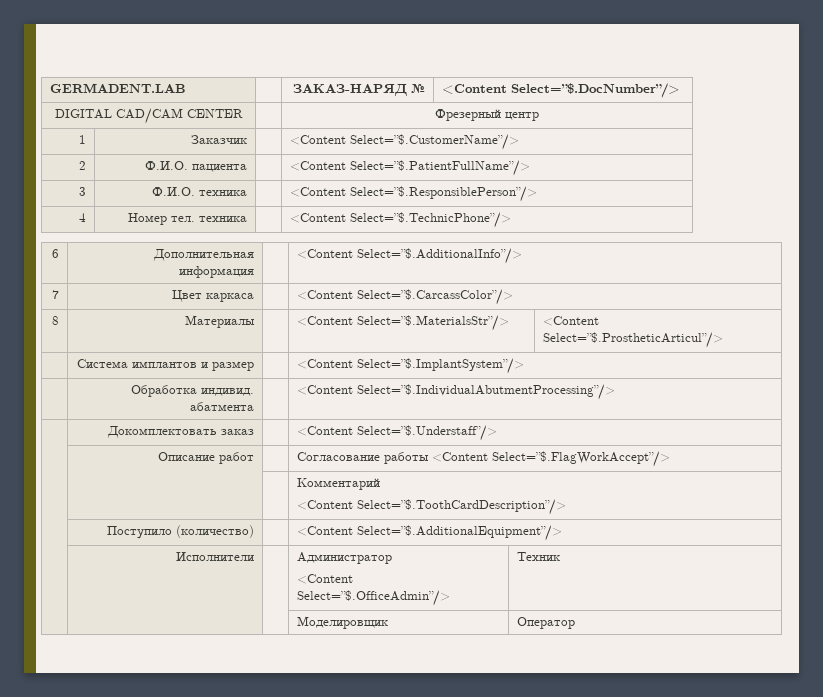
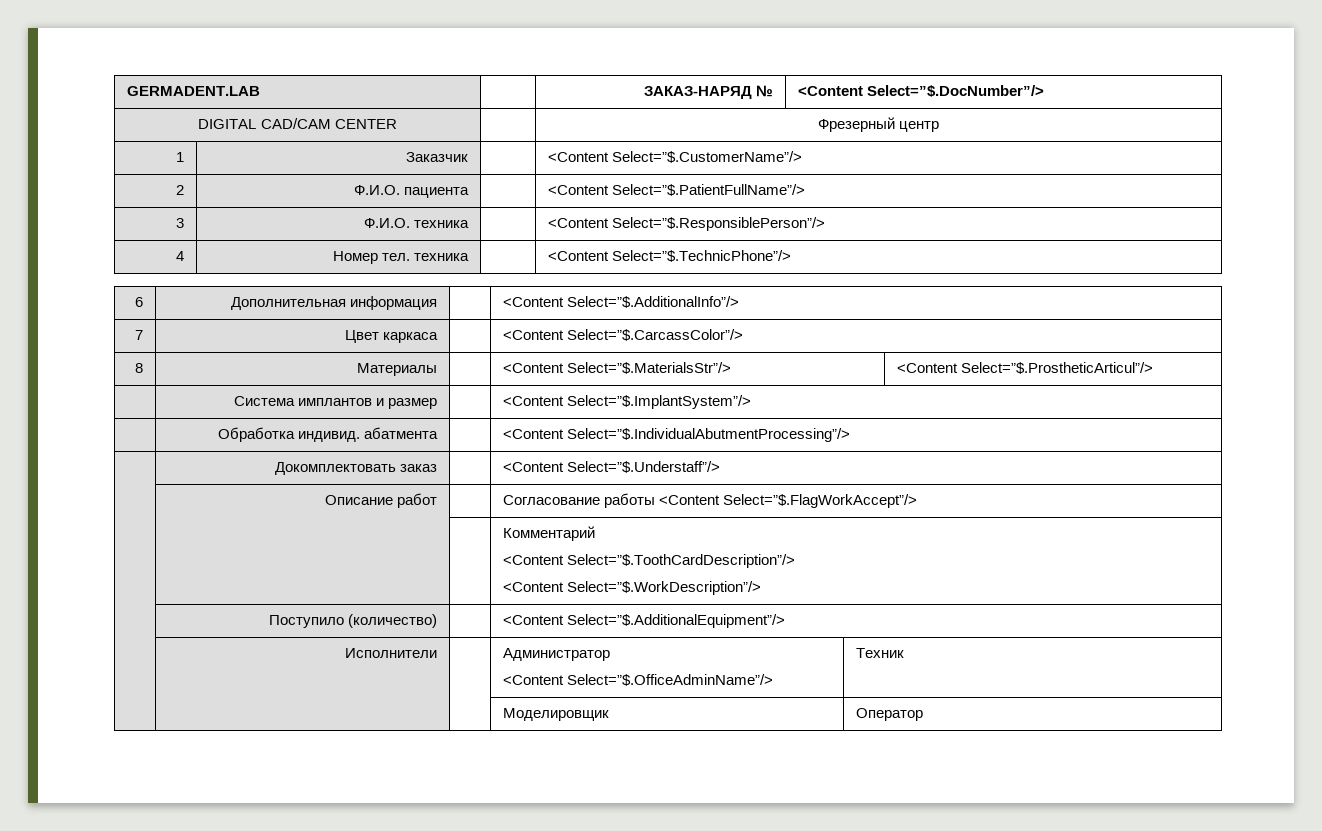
(567, 507) none -> [503,581,762,595] // <Content Select=”$.WorkDescription”/>
[297,590,451,606] Select=”$.OfficeAdmin”/> -> [567,674,774,686] Select=”$.OfficeAdminName”/>

